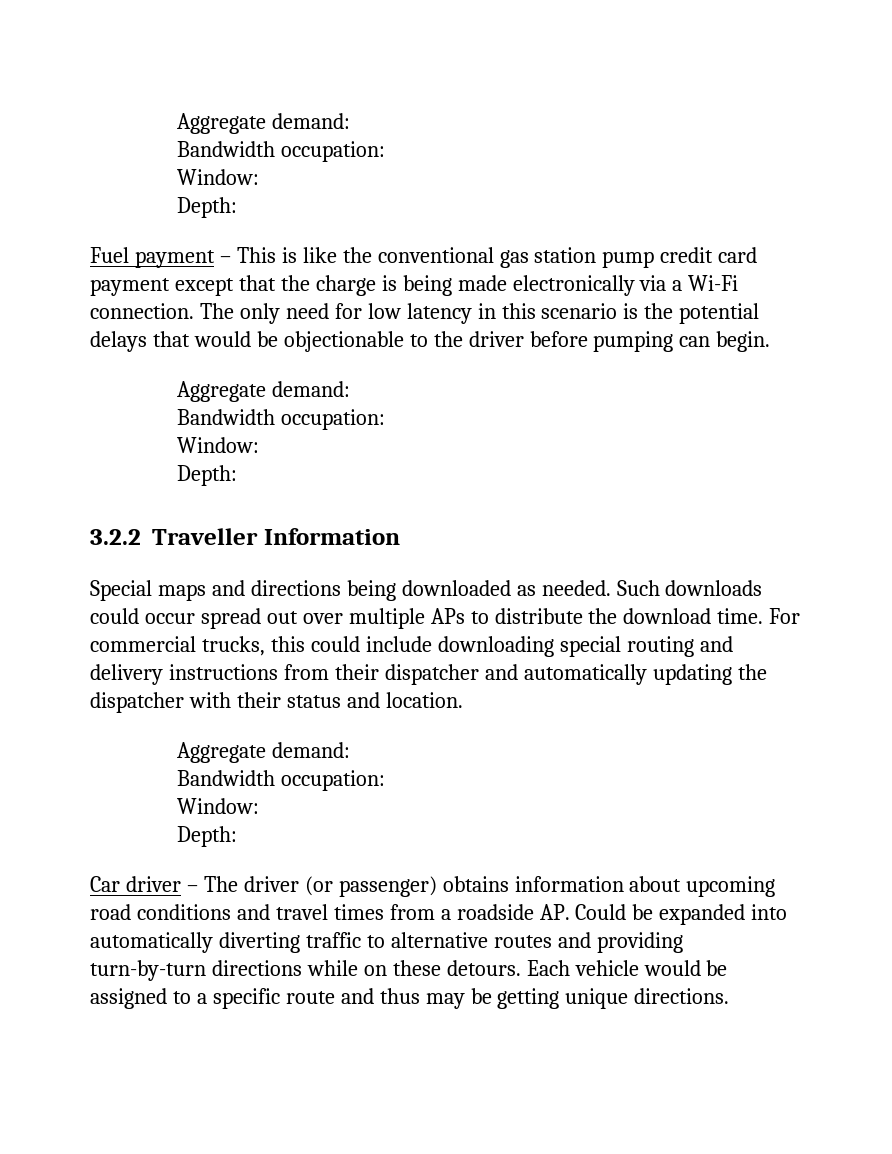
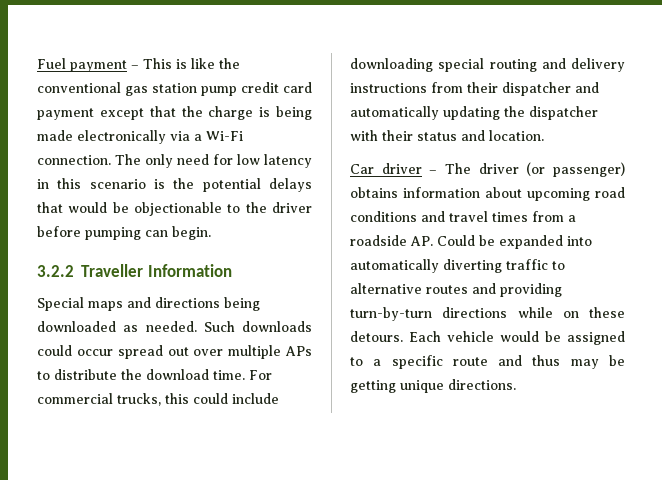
[177,113,351,134] [177,141,386,162] [177,169,260,185] [177,197,238,218] Aggregate demand: // Bandwidth occupation: // Window: // Depth: // -> (37, 63) none
[177,381,351,402] [177,409,386,430] [177,437,260,453] [177,465,238,486] // Aggregate demand: // Bandwidth occupation: // Window: // Depth: -> (211, 233) none
[177,742,351,763] [177,770,386,791] [177,798,260,814] [177,826,238,847] // Aggregate demand: // Bandwidth occupation: // Window: // Depth: -> (544, 135) none

